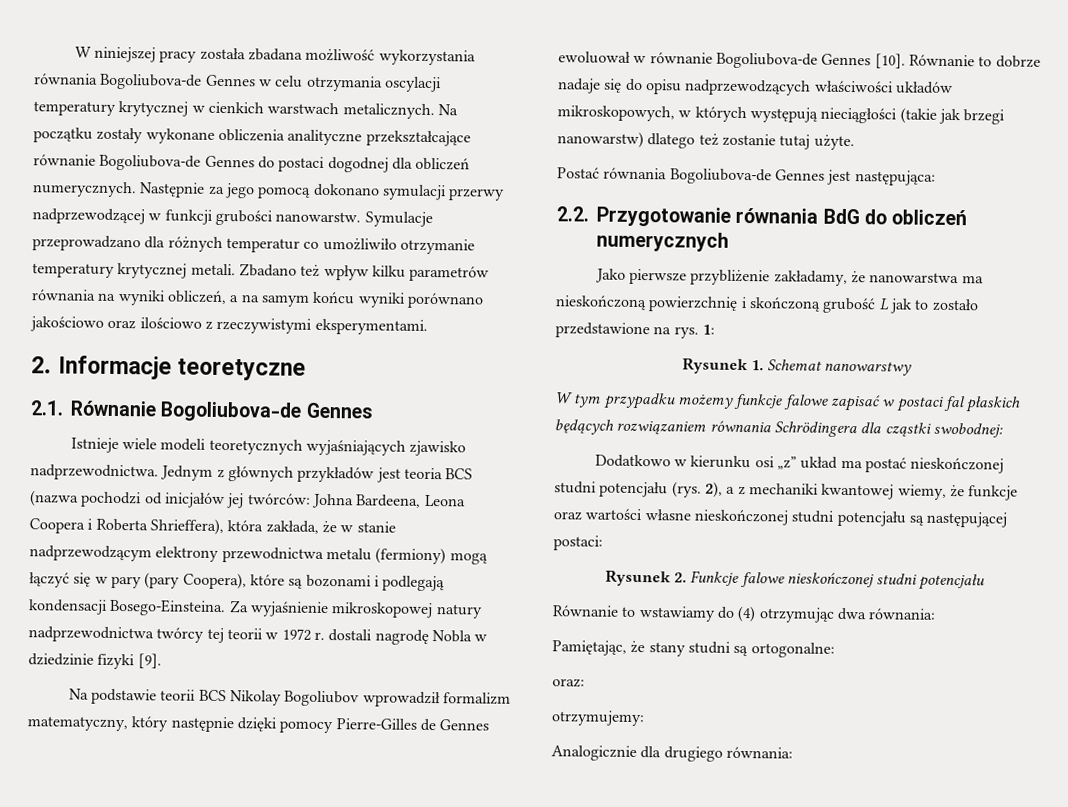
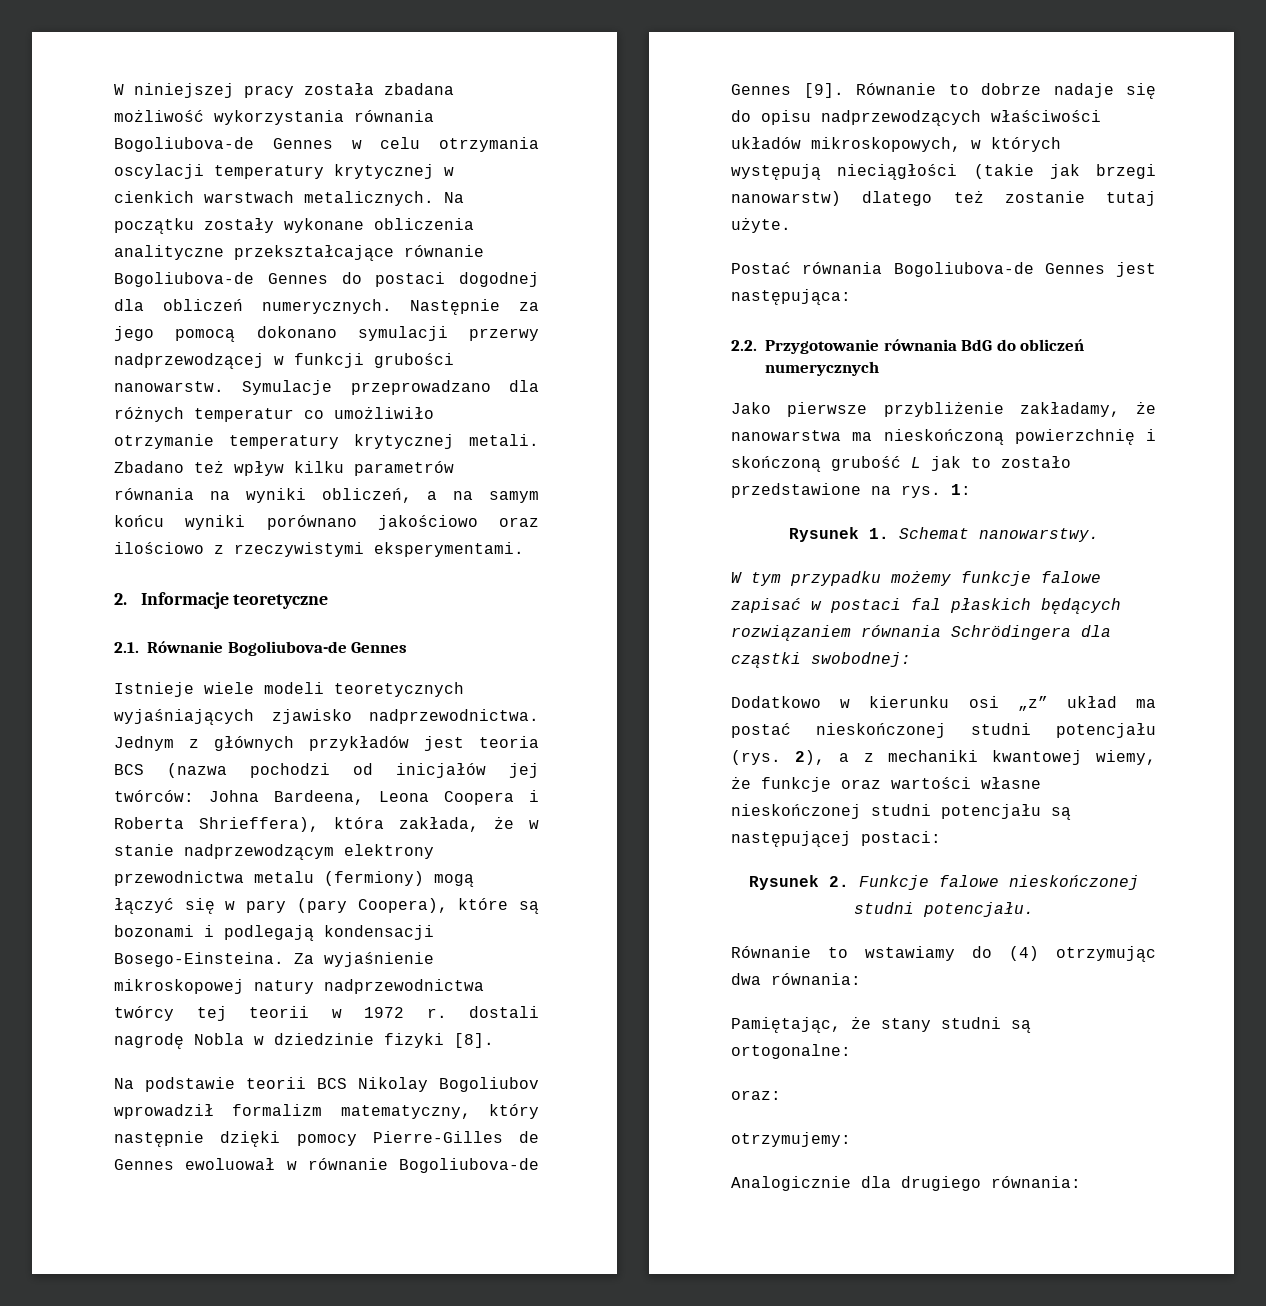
[137,653,162,669] [9]. -> [454,1033,494,1048] [8].
[874,53,906,69] [10]. -> [803,83,844,98] [9].
[824,360,913,376] nanowarstwy -> [978,528,1099,542] nanowarstwy.
[918,573,986,591] potencjału -> [922,902,1034,917] potencjału.

